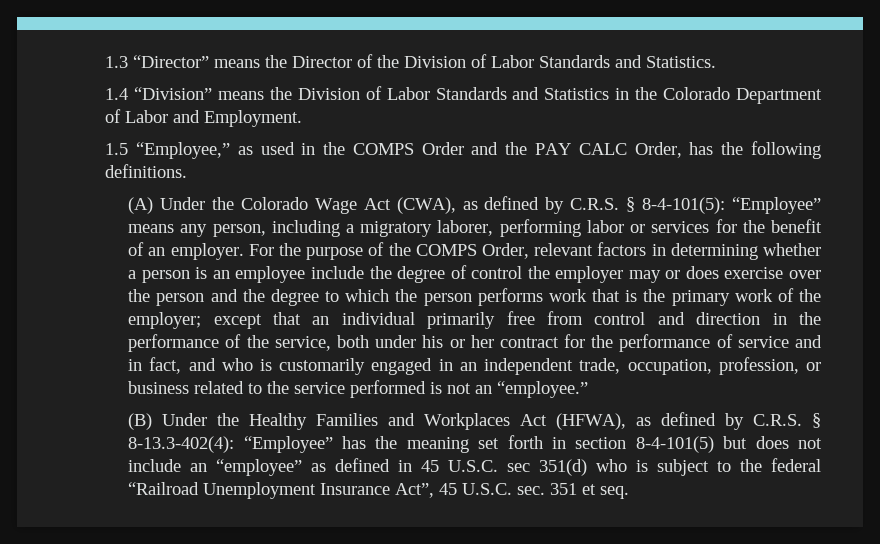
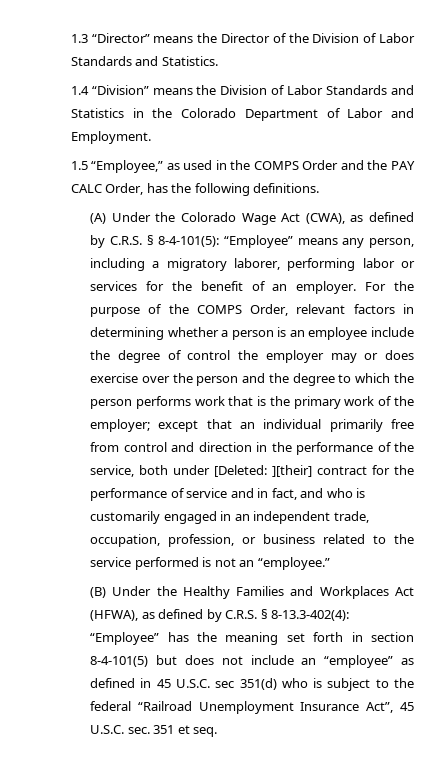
[422,335,494,348] his or her -> [214,465,313,477] [Deleted: ][their]

